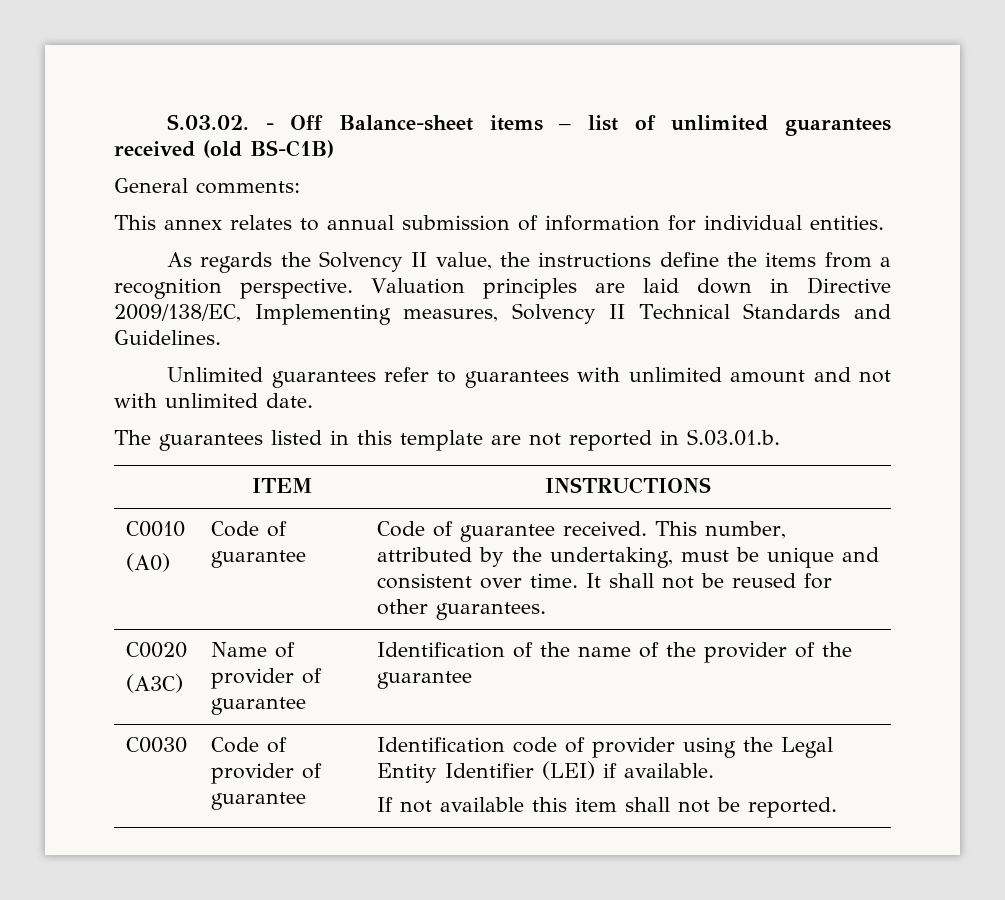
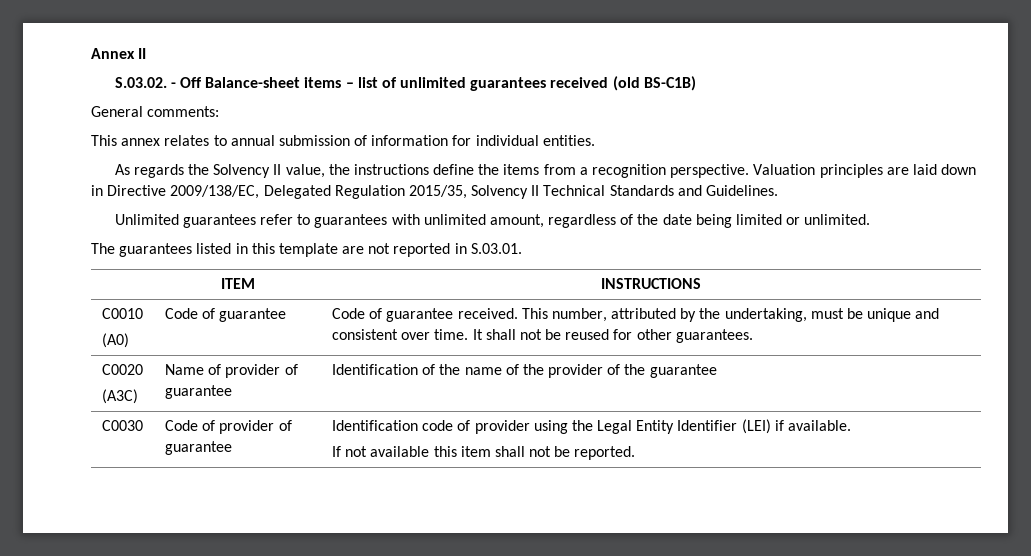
(167, 122) none -> [91,48,147,59] Annex II //
[254,304,499,325] Implementing measures, -> [263,185,467,199] Delegated Regulation 2015/35,
[730,367,891,383] [114,393,313,408] amount and not with unlimited date. -> [489,214,871,228] amount, regardless of the date being limited or unlimited.
[687,429,780,446] S.03.01.b. -> [470,243,522,254] S.03.01.

